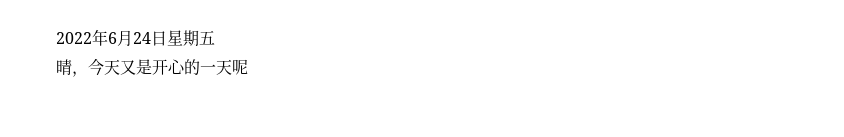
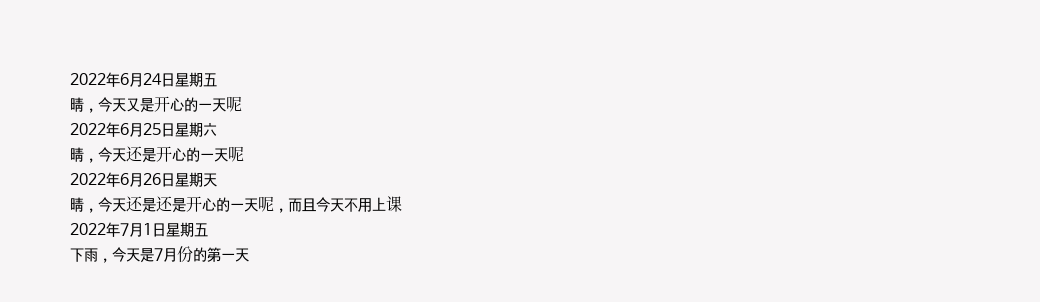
(248, 67) none -> [70,122,217,137] [70,146,244,163] [70,172,217,187] [70,196,402,213] [70,222,208,237] [70,246,249,263] // 2022年6月25日星期六 // 晴，今天还是开心的一天呢 // 2022年6月26日星期天 // 晴，今天还是还是开心的一天呢，而且今天不用上课 // 2022年7月1日星期五 // 下雨，今天是7月份的第一天

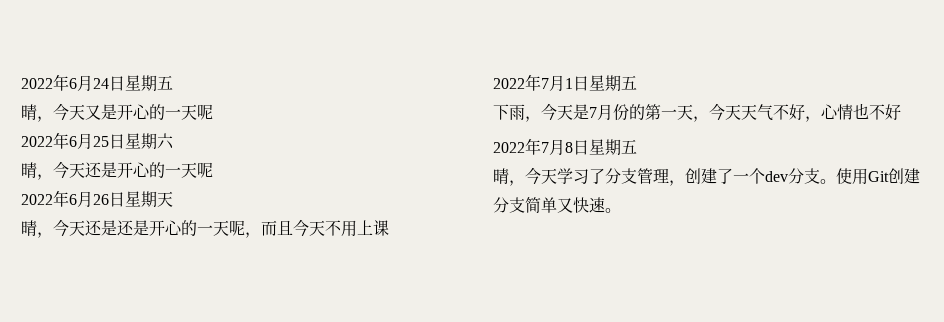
(249, 255) none -> [693,103,901,122] [493,138,637,155] [493,167,920,186] [493,197,621,213] ，今天天气不好，心情也不好 // 2022年7月8日星期五 // 晴，今天学习了分支管理，创建了一个dev分支。使用Git创建分支简单又快速。

